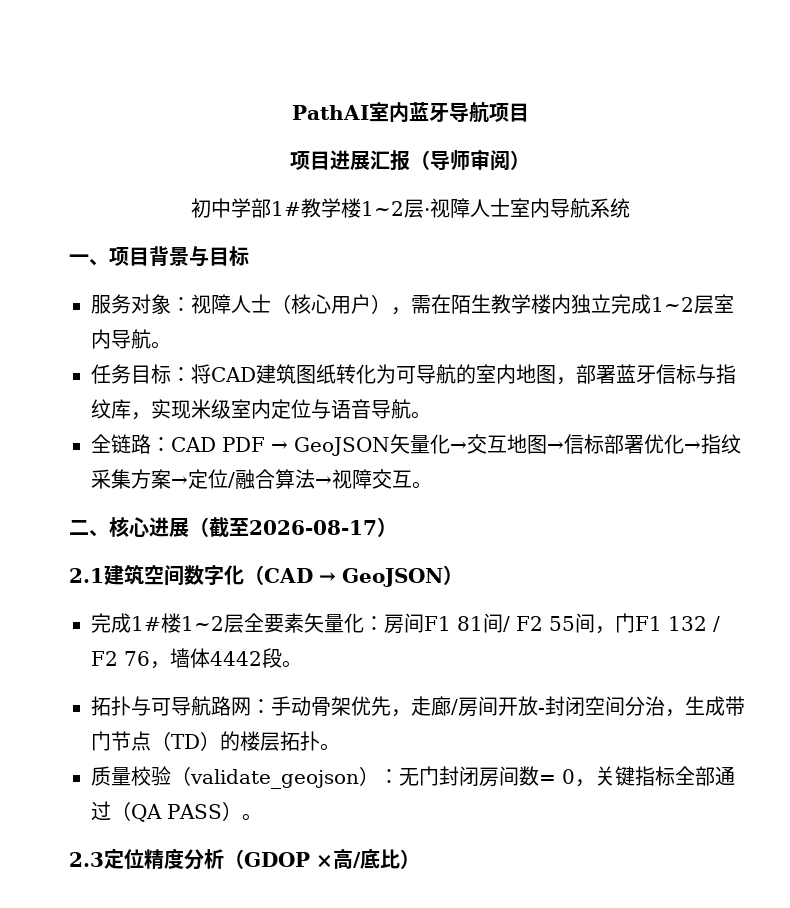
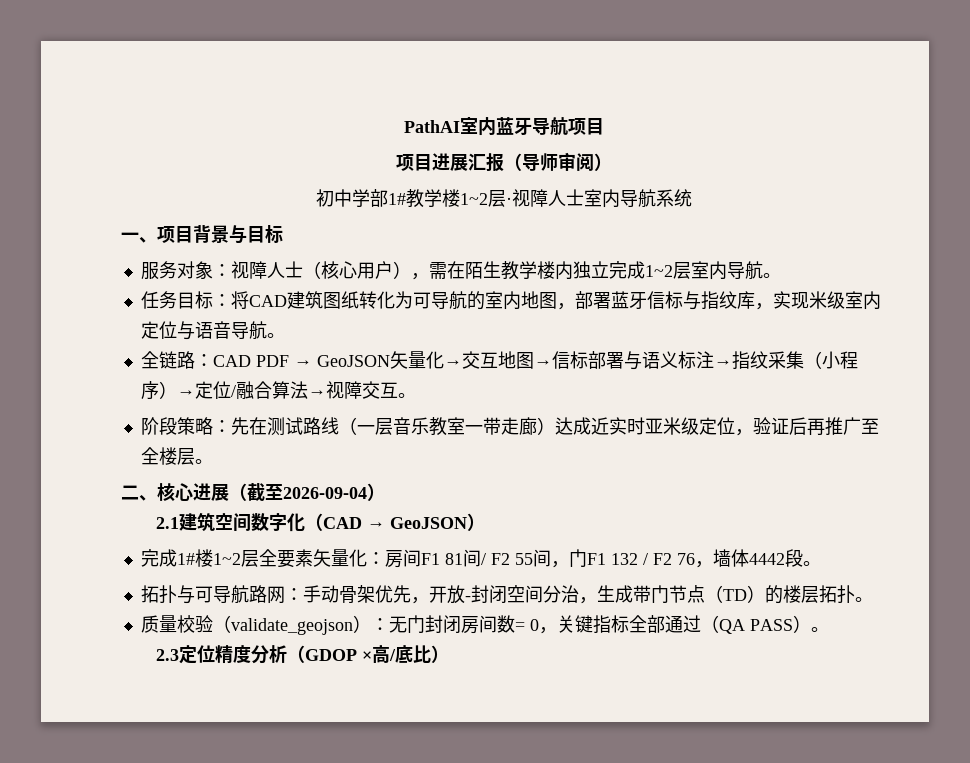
[644,434,684,454] 优化 -> [623,351,714,370] 与语义标注
[131,469,171,489] 方案 -> [803,351,858,369] [140,381,177,400] （小程序）
(432, 485) none -> [140,417,879,436] [140,447,213,465] // 阶段策略：先在测试路线（一层音乐教室一带走廊）达成近实时亚米级定位，验证后再推广至全楼层。
[249,520,377,535] 2026-08-17 -> [283,487,367,499] 2026-09-04
[411,696,498,717] 走廊/房间 -> (429, 600) none

